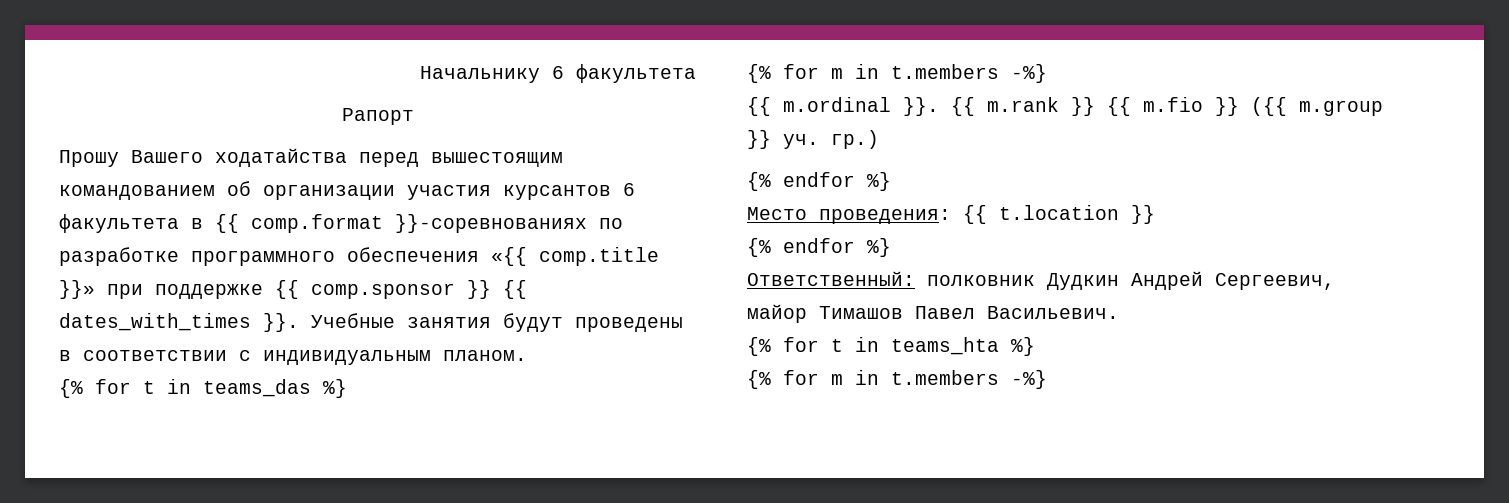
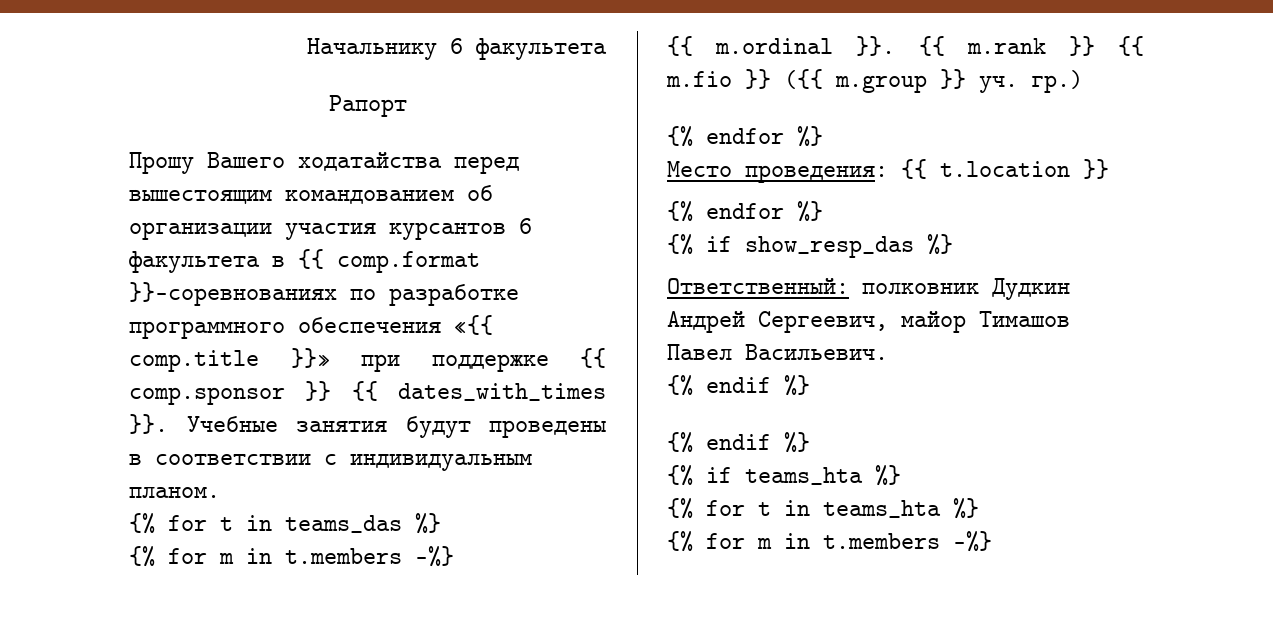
(891, 247) none -> [667,234,953,258] // {% if show_resp_das %}
(1119, 312) none -> [667,375,810,396] [667,432,810,453] [667,465,901,486] // {% endif %} // {% endif %} // {% if teams_hta %}

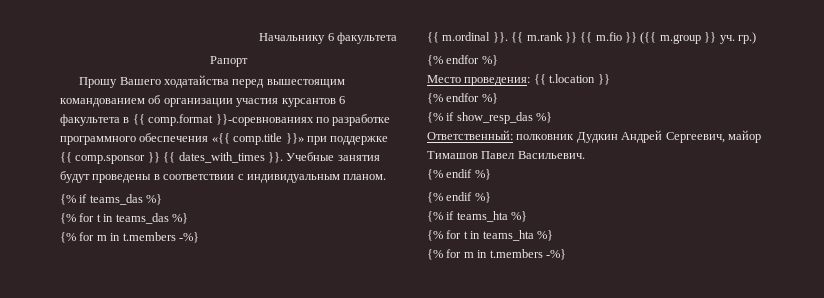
(220, 492) none -> [60,194,163,205] // {% if teams_das %}

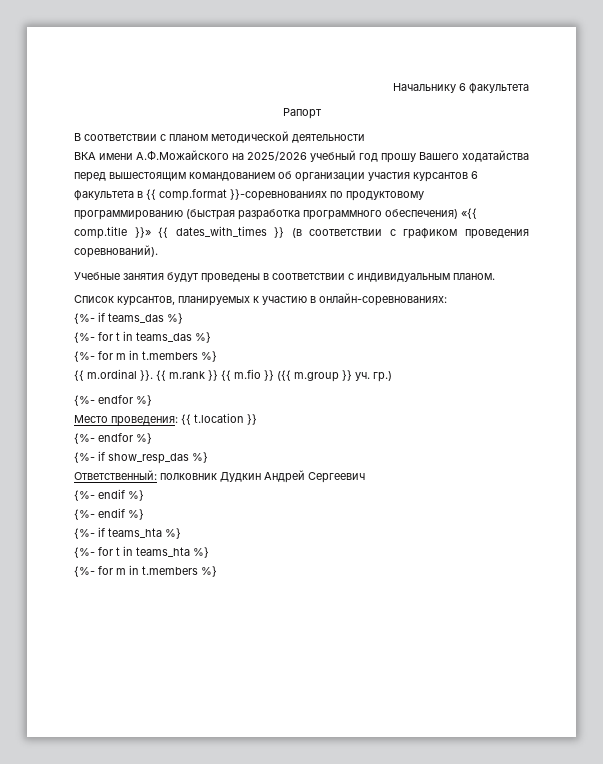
[79,77,118,88] Прошу -> [74,131,365,143] [74,150,416,163] В соответствии с планом методической деятельности // ВКА имени А.Ф.Можайского на 2025/2026 учебный год прошу
[332,114,391,126] [60,133,389,145] [60,152,283,164] разработке программного обеспечения «{{ comp.title }}» при поддержке {{ comp.sponsor }} {{ dates_with_times }}. -> [346,191,424,201] [74,208,477,220] [74,226,529,239] [74,245,158,258] продуктовому программированию (быстрая разработка программного обеспечения) «{{ comp.title }}» {{ dates_with_times }} (в соответствии с графиком проведения соревнований). //
[60,194,76,205] {% -> [74,293,447,306] [74,313,95,324] Список курсантов, планируемых к участию в онлайн-соревнованиях: // {%-
[60,213,76,224] {% -> [74,332,95,343] {%-
[60,232,199,243] {% for m in t.members -%} -> [74,350,217,362] {%- for m in t.members %}
[427,55,443,66] {% -> [74,395,95,406] {%-
[427,93,498,104] [427,112,443,123] {% endfor %} // {% -> [74,433,152,444] [74,452,95,463] {%- endfor %} // {%-
[665,130,761,143] [427,151,585,159] [427,169,491,180] [427,192,491,203] [427,211,443,222] Сергеевич, майор Тимашов Павел Васильевич. // {% endif %} // {% endif %} // {% -> [308,472,365,483] [74,489,144,501] [74,508,144,520] [74,528,95,539] Сергеевич // {%- endif %} // {%- endif %} // {%-
[427,230,443,241] {% -> [74,547,95,558] {%-
[427,249,566,260] {% for m in t.members -%} -> [74,565,217,577] {%- for m in t.members %}

